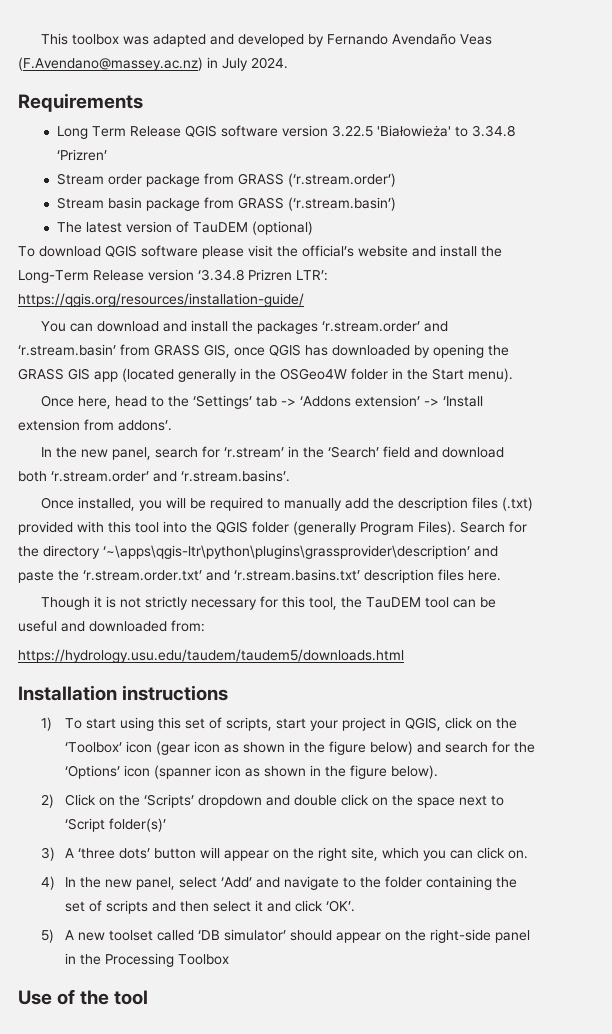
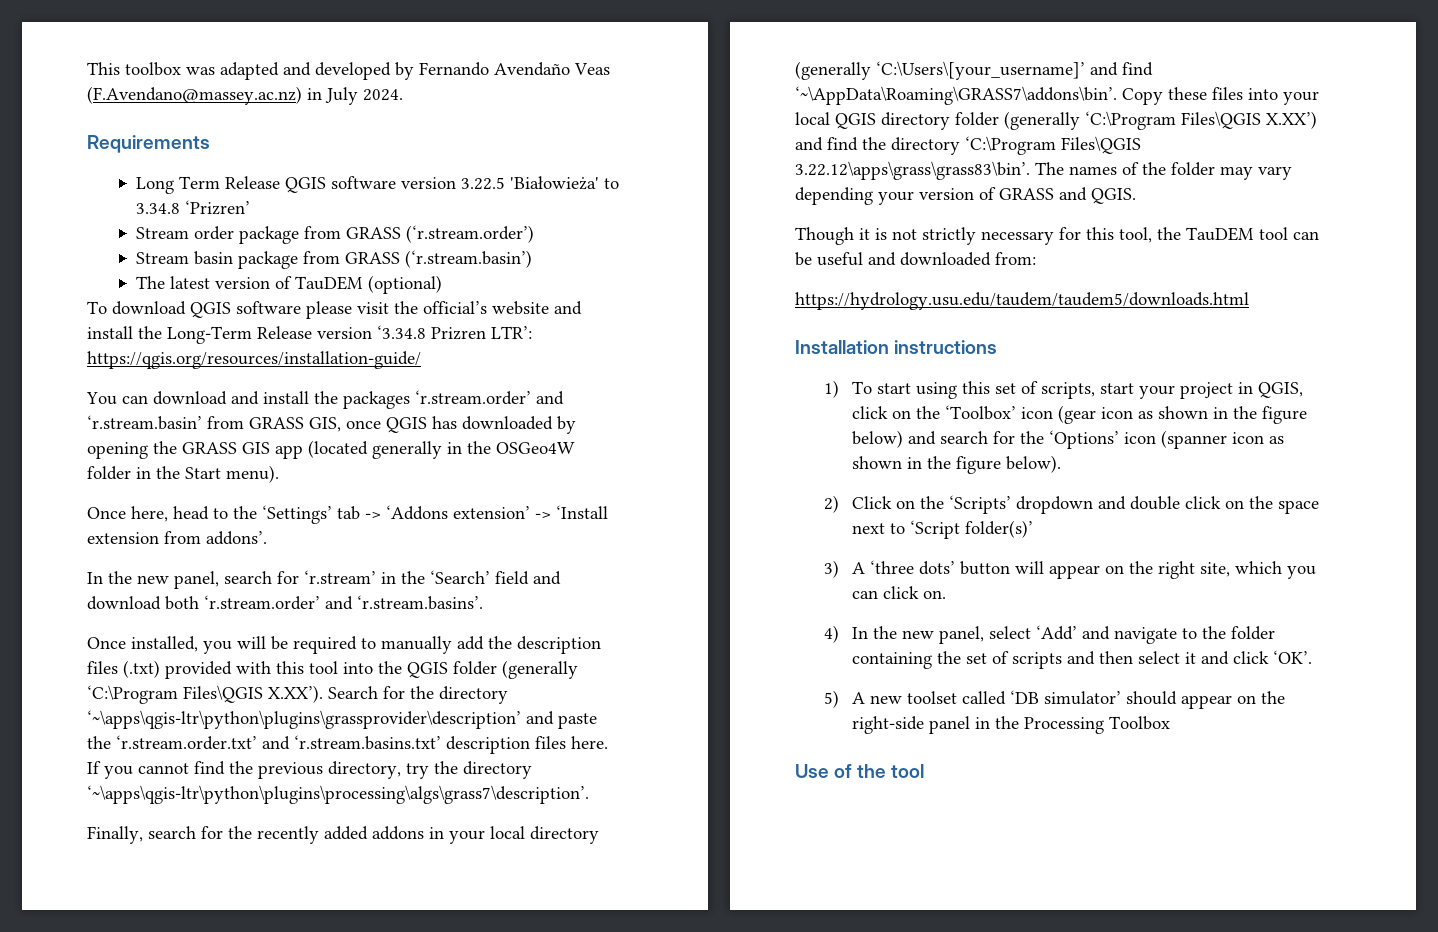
[360,521,456,535] Program Files). -> [87,685,323,704] ‘C:\Program Files\QGIS X.XX’).
(501, 575) none -> [87,761,532,779] [87,785,589,804] [87,826,599,844] [795,61,1153,80] [795,86,1319,105] [795,111,1317,130] [795,136,1141,155] [795,161,1292,180] [795,187,1136,205] If you cannot find the previous directory, try the directory ‘~\apps\qgis-ltr\python\plugins\processing\algs\grass7\description’. // Finally, search for the recently added addons in your local directory (generally ‘C:\Users\[your_username]’ and find ‘~\AppData\Roaming\GRASS7\addons\bin’. Copy these files into your local QGIS directory folder (generally ‘C:\Program Files\QGIS X.XX’) and find the directory ‘C:\Program Files\QGIS 3.22.12\apps\grass\grass83\bin’. The names of the folder may vary depending your version of GRASS and QGIS.

